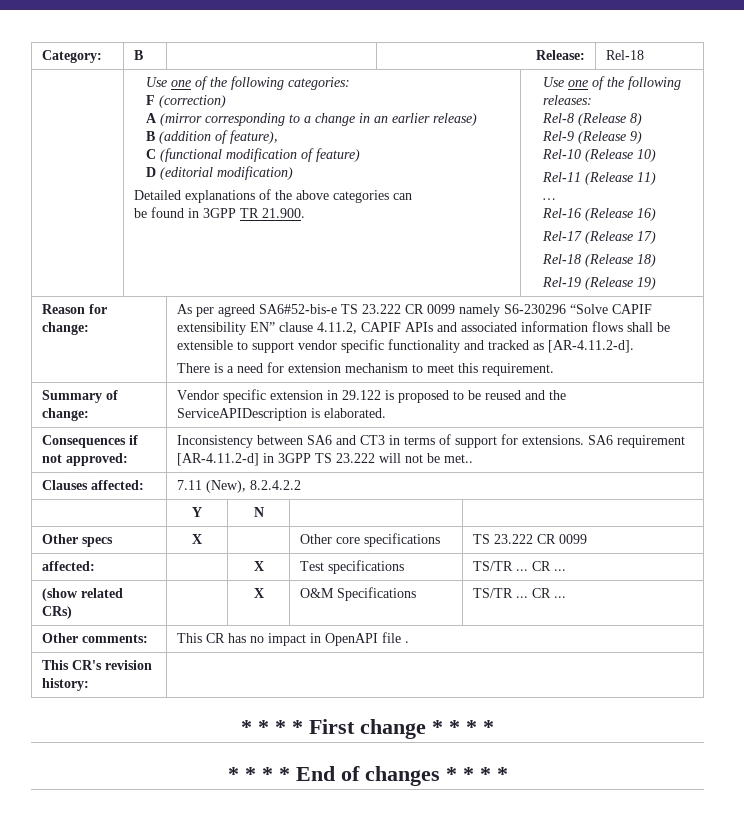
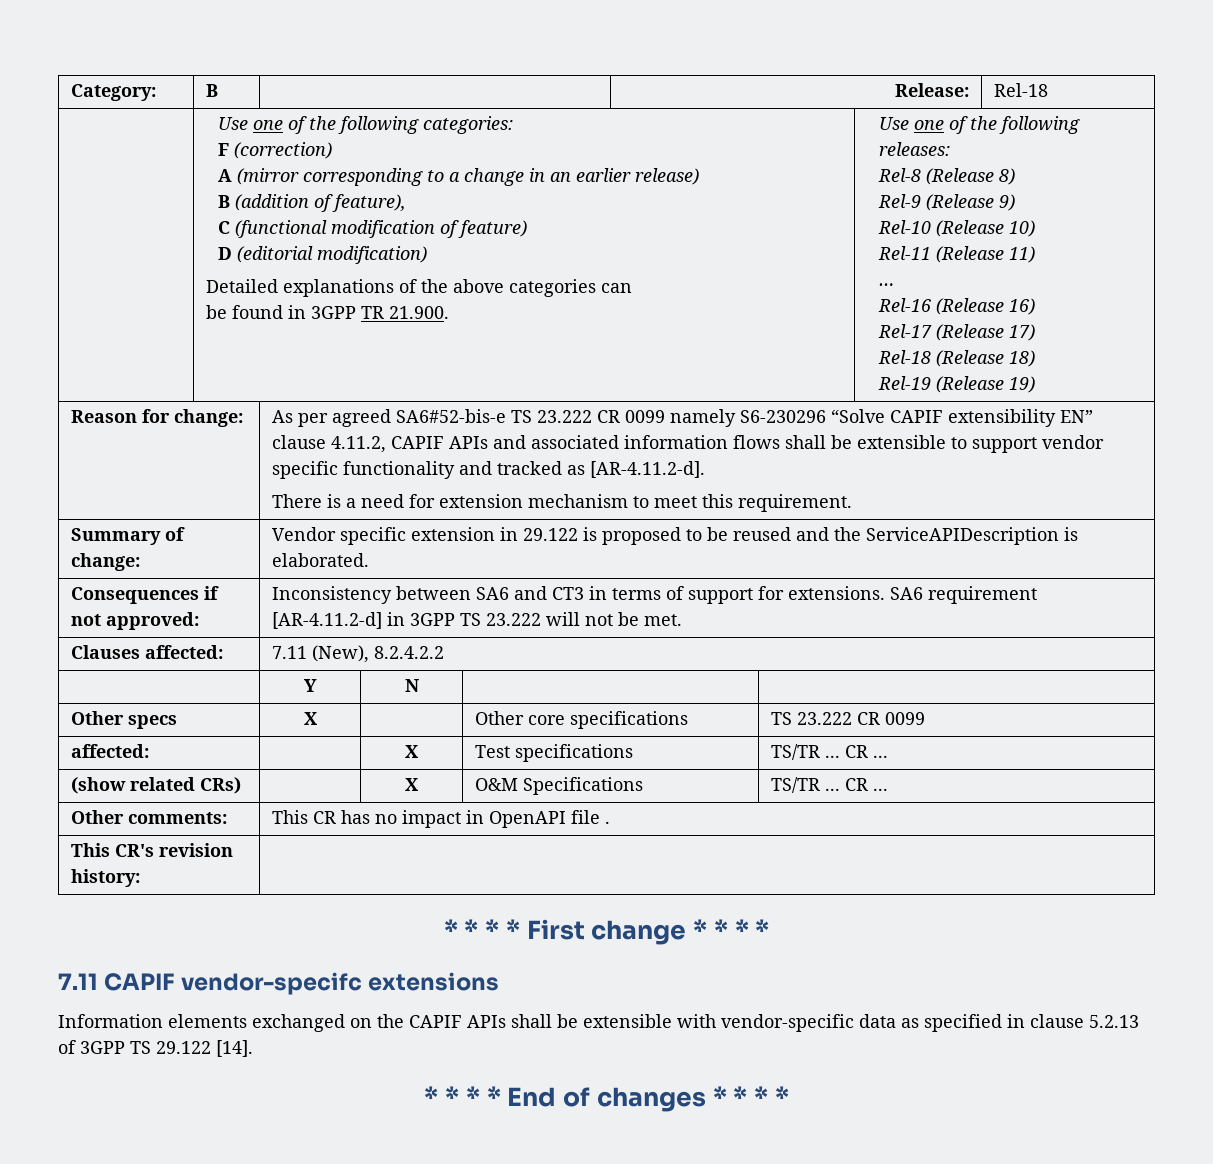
[443,454,473,463] met.. -> [643,614,682,626] met.
(494, 727) none -> [58,972,500,995] [58,1014,1139,1032] [58,1040,253,1057] // 7.11 CAPIF vendor-specifc extensions // Information elements exchanged on the CAPIF APIs shall be extensible with vendor-specific data as specified in clause 5.2.13 of 3GPP TS 29.122 [14].

